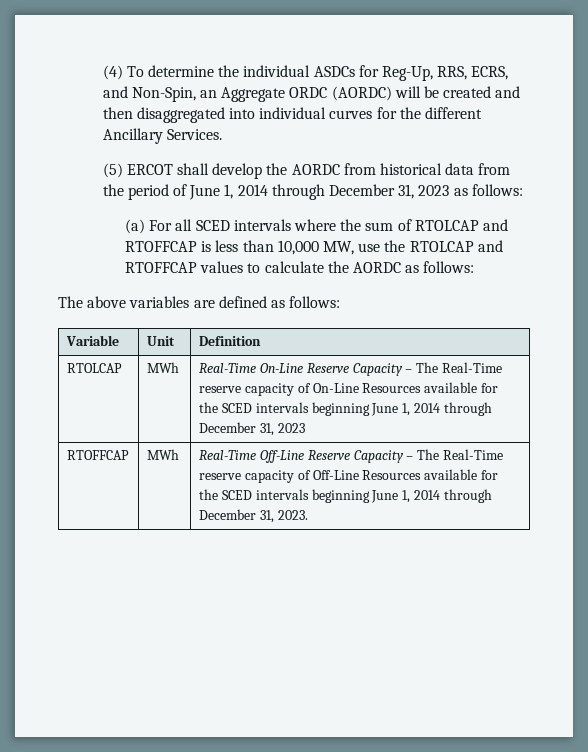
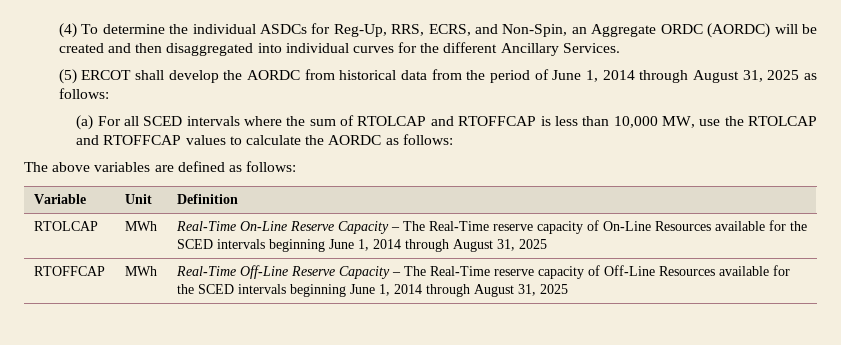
[329,184,450,199] December 31, 2023 -> [693,70,800,83] August 31, 2025
[199,422,305,436] December 31, 2023 -> [452,239,547,252] August 31, 2025
[199,509,308,523] December 31, 2023. -> [473,284,568,297] August 31, 2025

